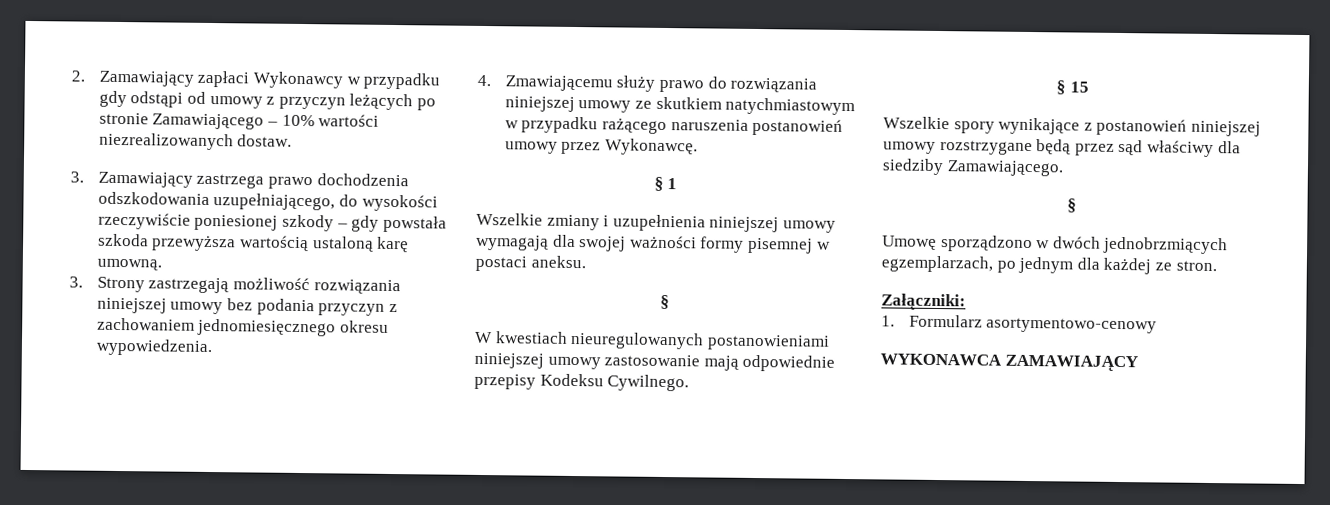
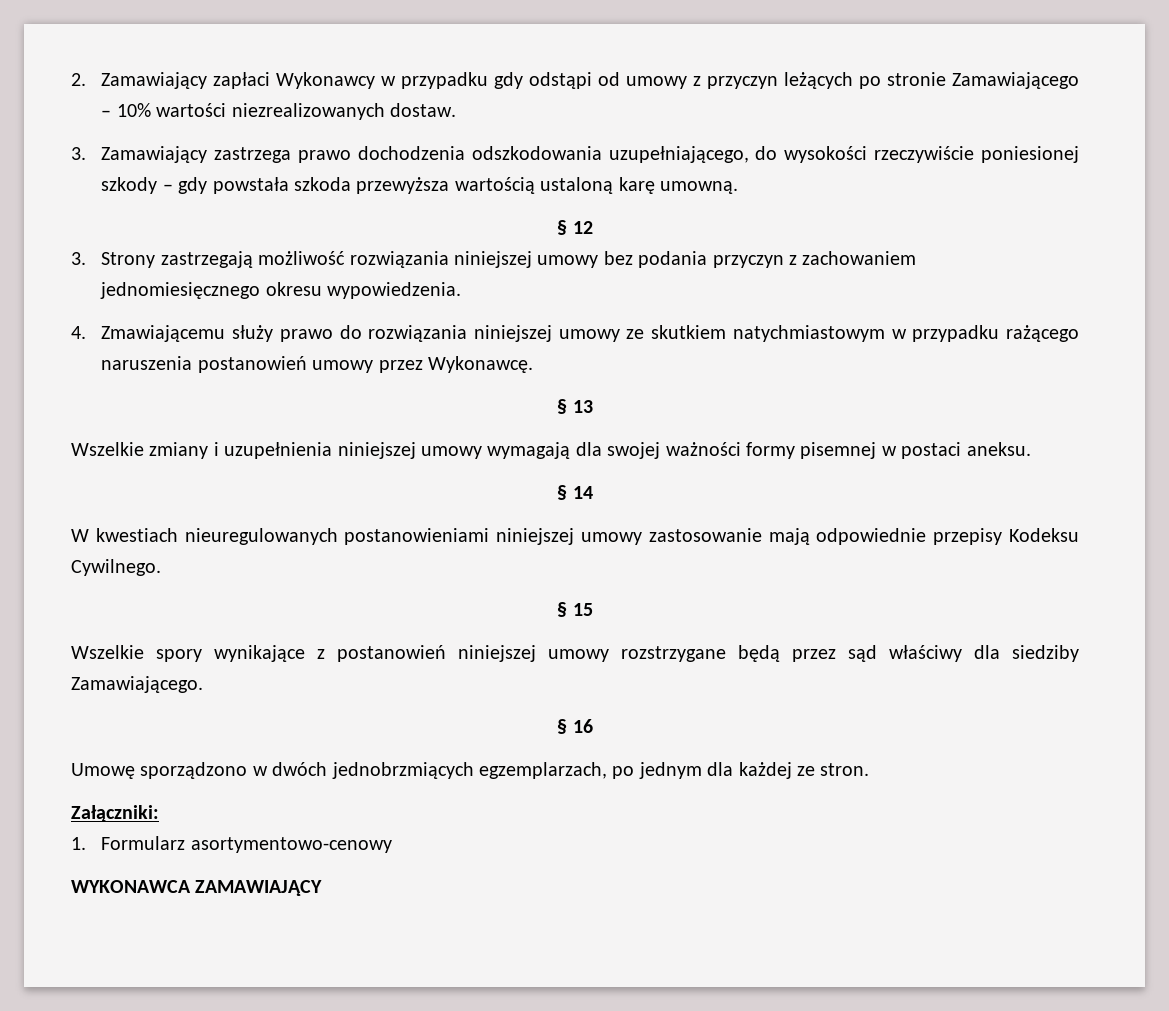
(162, 264) none -> [557,220,593,235] // § 12
[667,178,678,190] 1 -> [572,400,593,413] 13
(670, 302) none -> [572,486,593,499] 14
(1077, 205) none -> [572,719,593,733] 16

